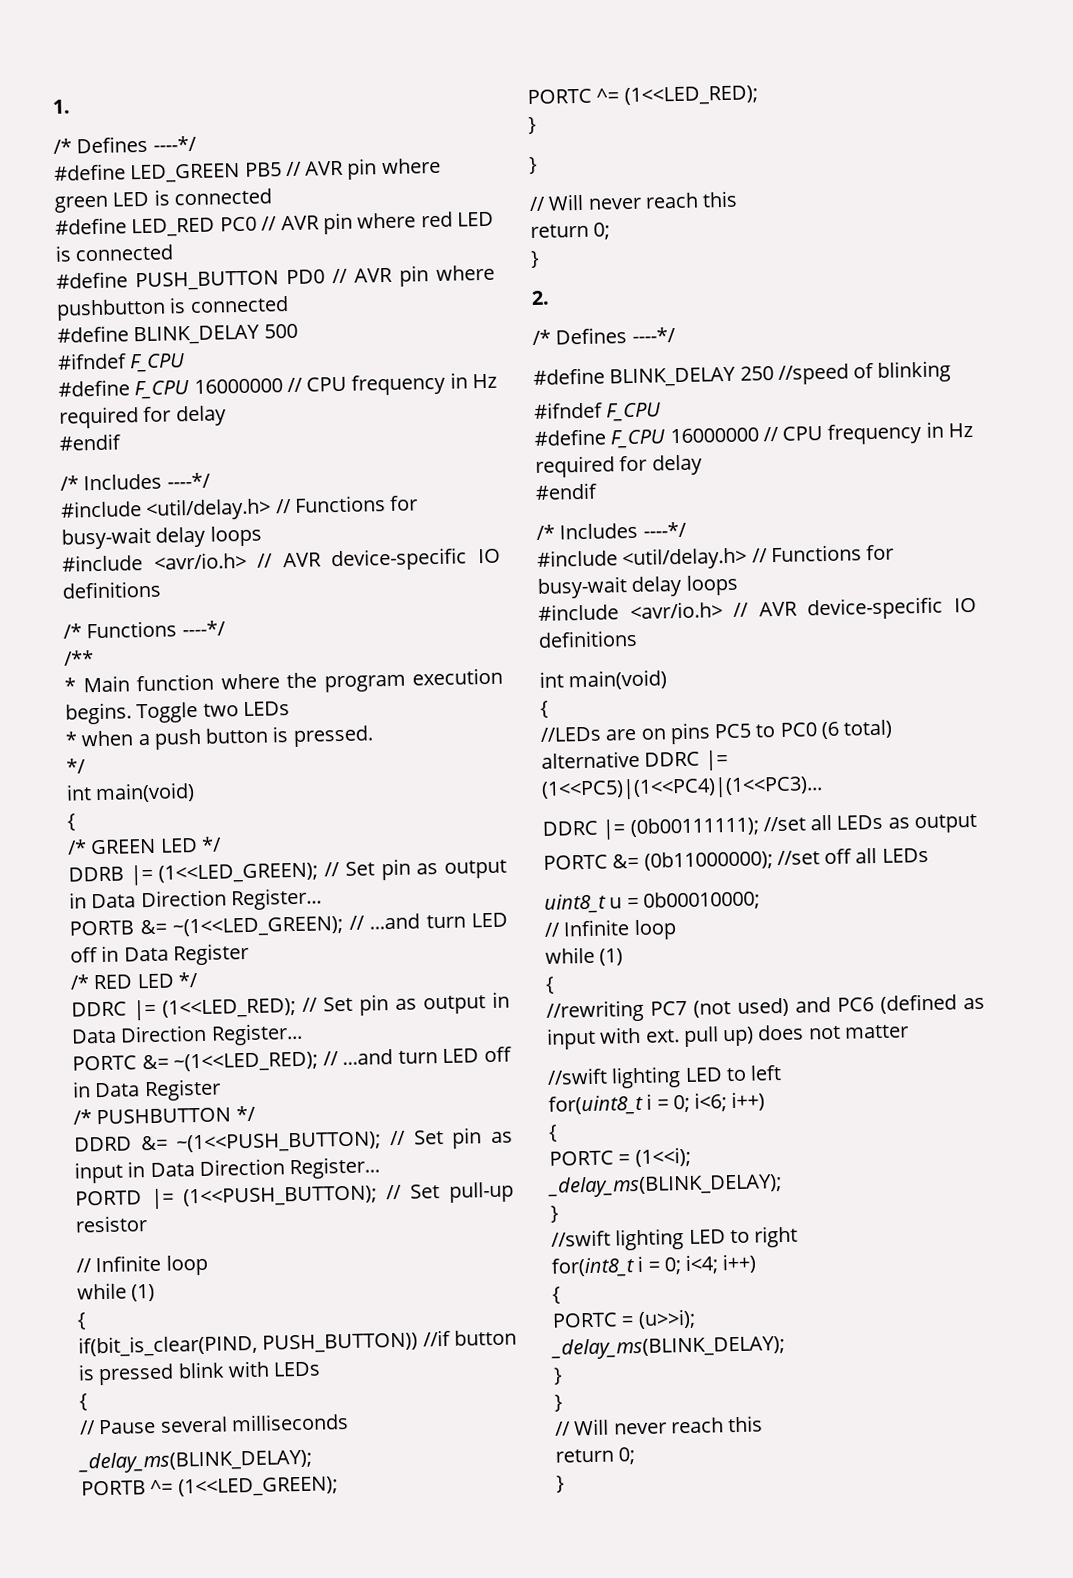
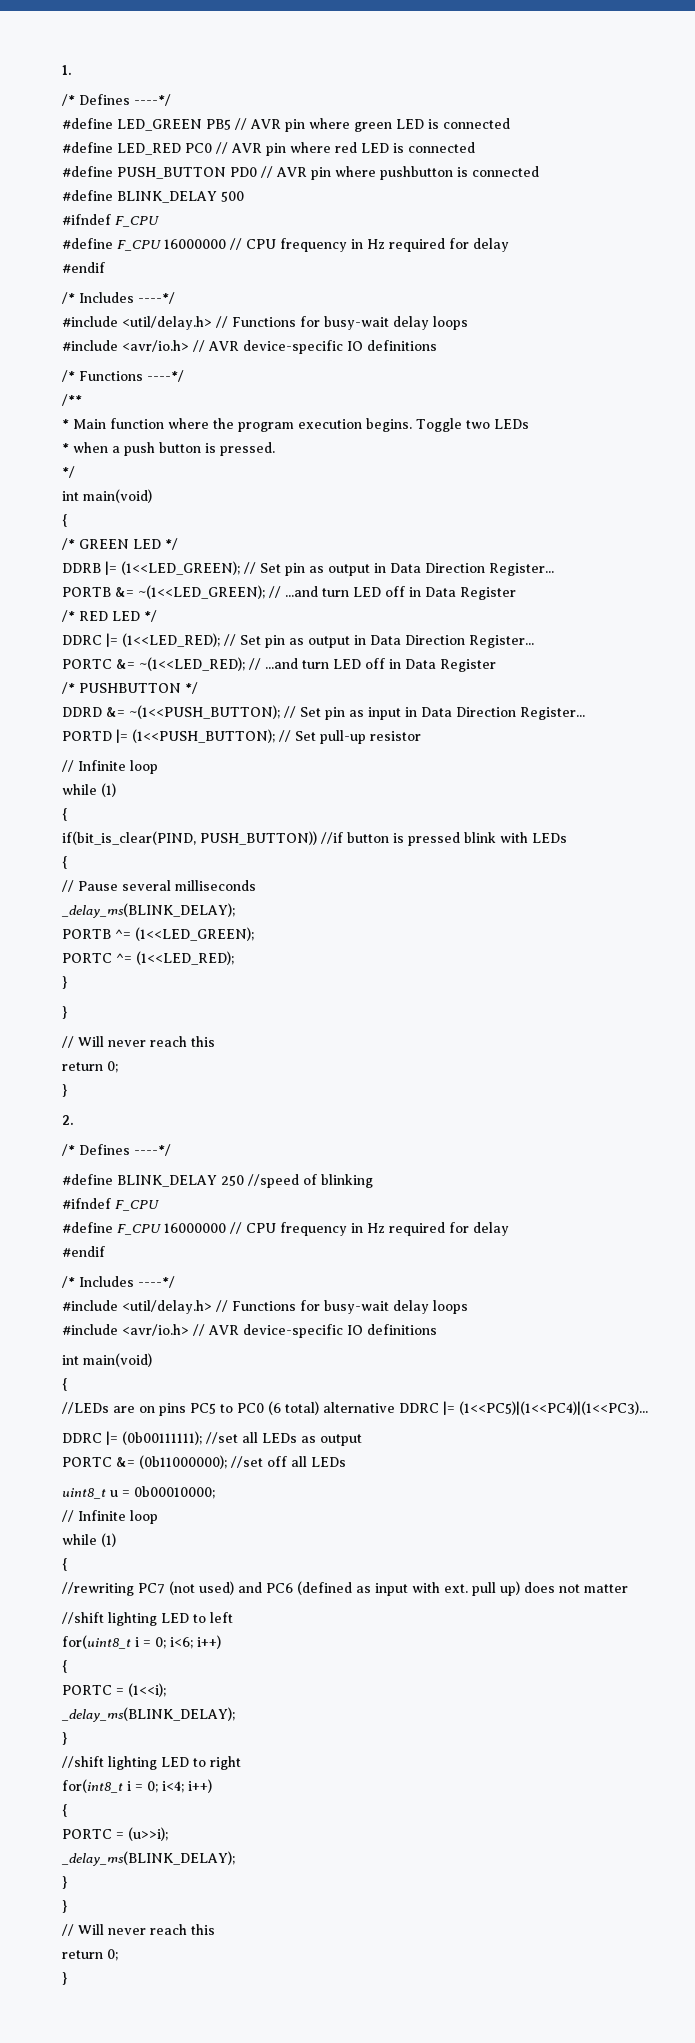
[547,1067,608,1085] //swift -> [62,1612,104,1624] //shift
[551,1229,611,1247] //swift -> [62,1756,104,1768] //shift

